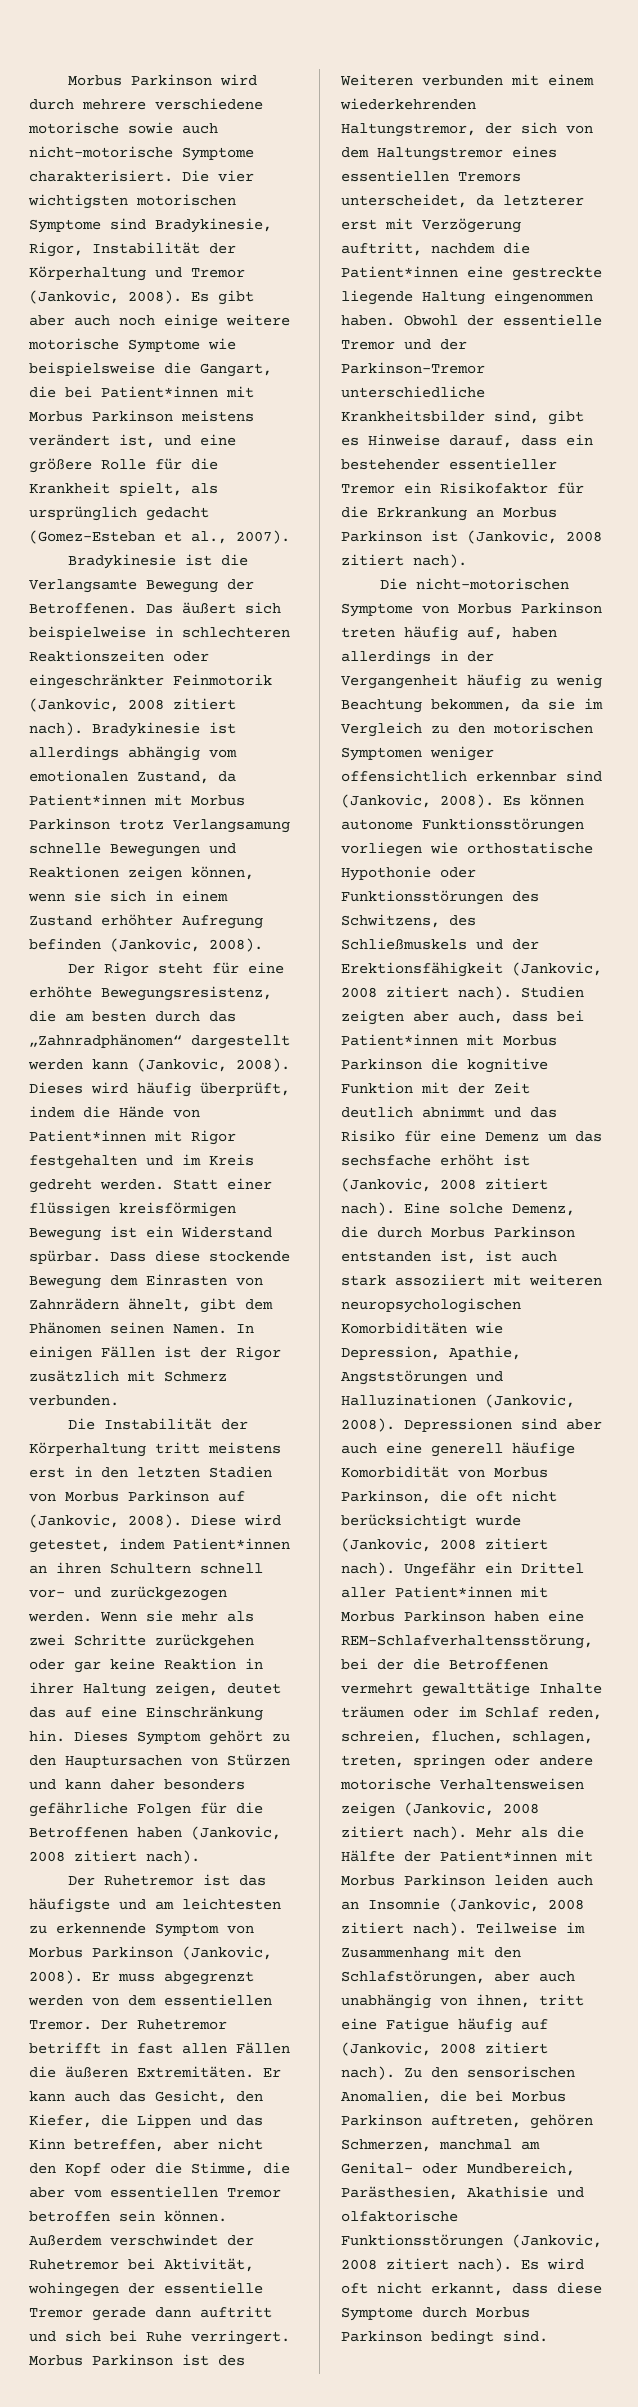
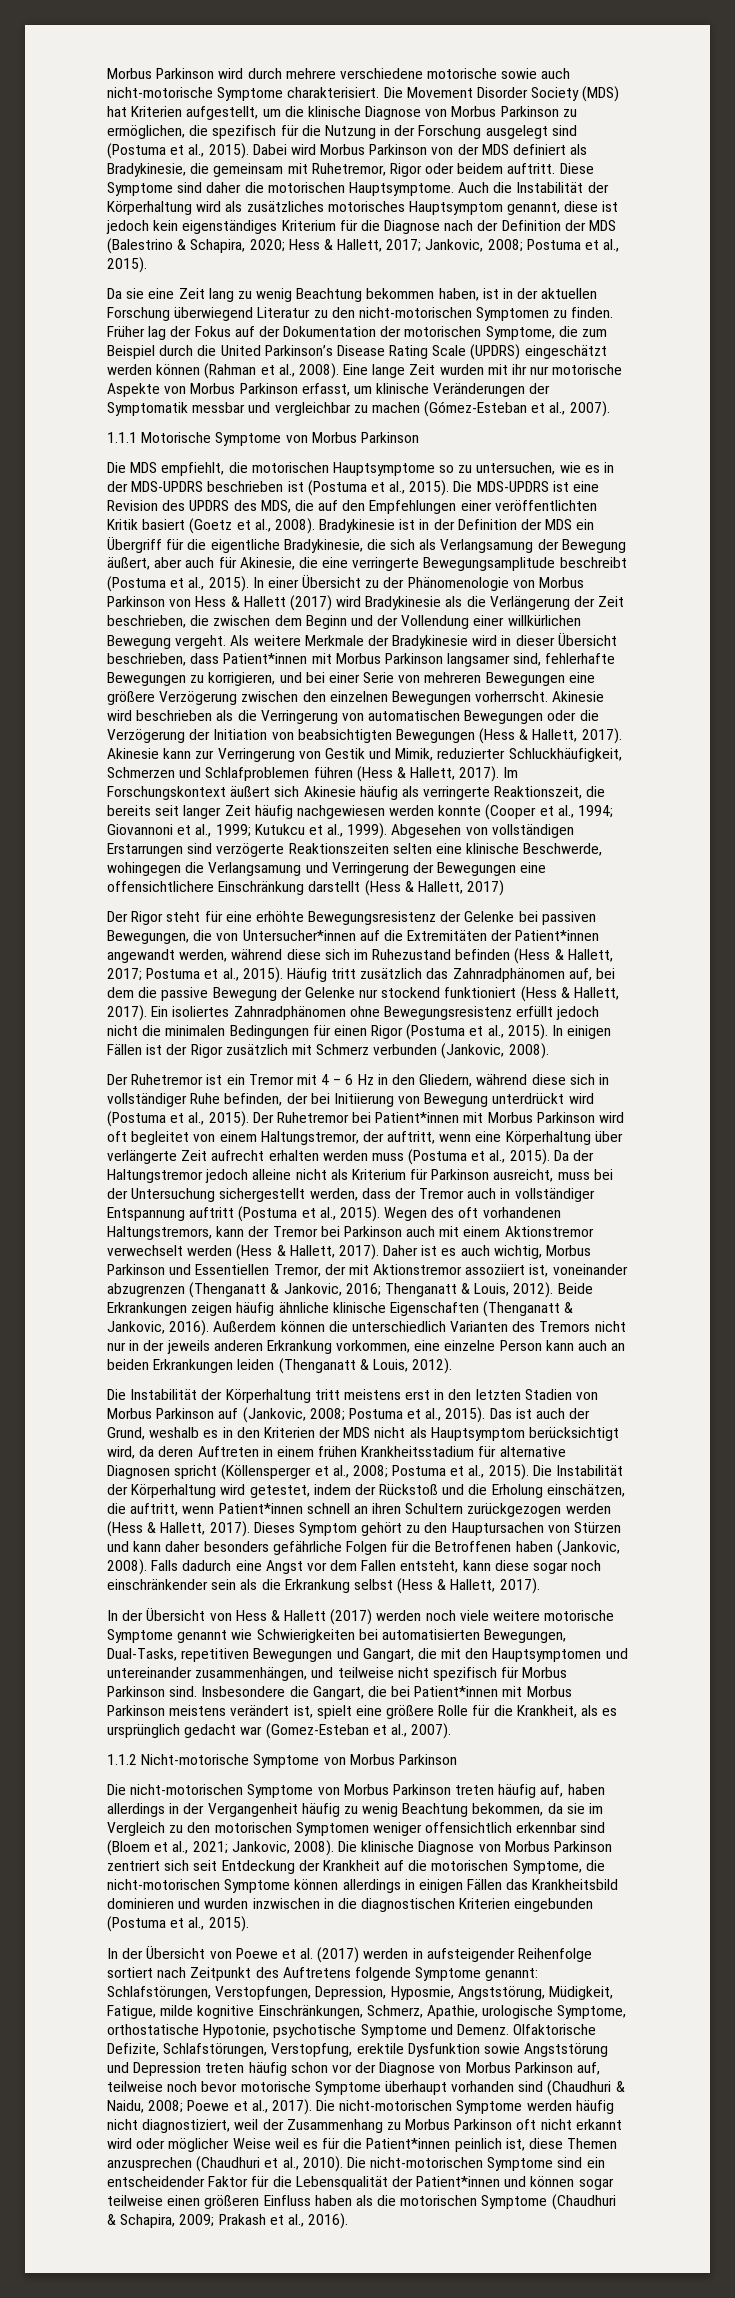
[218,170,254,182] [28,194,236,209] [29,218,272,233] [29,242,236,257] [29,266,245,281] [29,290,254,305] [29,314,290,329] [28,338,236,353] [29,362,272,377] [29,386,254,398] [29,410,254,422] [29,434,236,448] [29,458,218,473] [29,482,218,496] [29,506,209,521] [29,530,290,544] [67,554,248,569] [29,579,254,593] [29,602,281,614] [29,626,290,640] [29,650,209,662] [29,674,272,689] [29,698,236,712] [29,722,236,737] [29,746,237,761] [29,770,236,784] [29,794,245,806] [29,818,290,833] [29,843,236,857] [29,866,254,881] [28,890,228,902] [29,914,263,929] [29,938,263,952] vier wichtigsten motorischen Symptome sind Bradykinesie, Rigor, Instabilität der Körperhaltung und Tremor (Jankovic, 2008). Es gibt aber auch noch einige weitere motorische Symptome wie beispielsweise die Gangart, die bei Patient*innen mit Morbus Parkinson meistens verändert ist, und eine größere Rolle für die Krankheit spielt, als ursprünglich gedacht (Gomez-Esteban et al., 2007). // Bradykinesie ist die Verlangsamte Bewegung der Betroffenen. Das äußert sich beispielweise in schlechteren Reaktionszeiten oder eingeschränkter Feinmotorik (Jankovic, 2008 zitiert nach). Bradykinesie ist allerdings abhängig vom emotionalen Zustand, da Patient*innen mit Morbus Parkinson trotz Verlangsamung schnelle Bewegungen und Reaktionen zeigen können, wenn sie sich in einem Zustand erhöhter Aufregung befinden (Jankovic, 2008). -> [406,86,620,102] [107,106,577,120] [107,125,577,139] [107,143,588,159] [107,163,594,177] [107,182,609,196] [107,201,619,215] [106,220,617,234] [107,238,620,254] [107,257,147,273] [107,288,598,302] [107,307,614,321] [107,326,608,340] [107,344,607,360] [107,363,623,379] [107,383,551,397] [107,401,610,417] [107,432,419,446] [107,462,615,476] [107,480,600,496] [107,500,597,514] [107,518,595,534] [107,536,626,553] [107,557,627,571] [107,574,585,592] [107,595,625,611] [107,615,581,629] [107,632,617,649] [107,653,616,667] [107,672,595,686] [107,691,605,705] [107,710,599,724] [107,728,622,744] [107,748,622,762] [107,766,519,782] [107,786,606,800] [107,804,614,820] [107,823,574,839] [107,843,603,857] [107,862,547,876] [107,880,505,896] Movement Disorder Society (MDS) hat Kriterien aufgestellt, um die klinische Diagnose von Morbus Parkinson zu ermöglichen, die spezifisch für die Nutzung in der Forschung ausgelegt sind (Postuma et al., 2015). Dabei wird Morbus Parkinson von der MDS definiert als Bradykinesie, die gemeinsam mit Ruhetremor, Rigor oder beidem auftritt. Diese Symptome sind daher die motorischen Hauptsymptome. Auch die Instabilität der Körperhaltung wird als zusätzliches motorisches Hauptsymptom genannt, diese ist jedoch kein eigenständiges Kriterium für die Diagnose nach der Definition der MDS (Balestrino & Schapira, 2020; Hess & Hallett, 2017; Jankovic, 2008; Postuma et al., 2015). // Da sie eine Zeit lang zu wenig Beachtung bekommen haben, ist in der aktuellen Forschung überwiegend Literatur zu den nicht-motorischen Symptomen zu finden. Früher lag der Fokus auf der Dokumentation der motorischen Symptome, die zum Beispiel durch die United Parkinson’s Disease Rating Scale (UPDRS) eingeschätzt werden können (Rahman et al., 2008). Eine lange Zeit wurden mit ihr nur motorische Aspekte von Morbus Parkinson erfasst, um klinische Veränderungen der Symptomatik messbar und vergleichbar zu machen (Gómez-Esteban et al., 2007). // 1.1.1 Motorische Symptome von Morbus Parkinson // Die MDS empfiehlt, die motorischen Hauptsymptome so zu untersuchen, wie es in der MDS-UPDRS beschrieben ist (Postuma et al., 2015). Die MDS-UPDRS ist eine Revision des UPDRS des MDS, die auf den Empfehlungen einer veröffentlichten Kritik basiert (Goetz et al., 2008). Bradykinesie ist in der Definition der MDS ein Übergriff für die eigentliche Bradykinesie, die sich als Verlangsamung der Bewegung äußert, aber auch für Akinesie, die eine verringerte Bewegungsamplitude beschreibt (Postuma et al., 2015). In einer Übersicht zu der Phänomenologie von Morbus Parkinson von Hess & Hallett (2017) wird Bradykinesie als die Verlängerung der Zeit beschrieben, die zwischen dem Beginn und der Vollendung einer willkürlichen Bewegung vergeht. Als weitere Merkmale der Bradykinesie wird in dieser Übersicht beschrieben, dass Patient*innen mit Morbus Parkinson langsamer sind, fehlerhafte Bewegungen zu korrigieren, und bei einer Serie von mehreren Bewegungen eine größere Verzögerung zwischen den einzelnen Bewegungen vorherrscht. Akinesie wird beschrieben als die Verringerung von automatischen Bewegungen oder die Verzögerung der Initiation von beabsichtigten Bewegungen (Hess & Hallett, 2017). Akinesie kann zur Verringerung von Gestik und Mimik, reduzierter Schluckhäufigkeit, Schmerzen und Schlafproblemen führen (Hess & Hallett, 2017). Im Forschungskontext äußert sich Akinesie häufig als verringerte Reaktionszeit, die bereits seit langer Zeit häufig nachgewiesen werden konnte (Cooper et al., 1994; Giovannoni et al., 1999; Kutukcu et al., 1999). Abgesehen von vollständigen Erstarrungen sind verzögerte Reaktionszeiten selten eine klinische Beschwerde, wohingegen die Verlangsamung und Verringerung der Bewegungen eine offensichtlichere Einschränkung darstellt (Hess & Hallett, 2017)
[101,986,272,1001] [29,1010,236,1022] [29,1034,290,1049] [28,1058,290,1072] [29,1082,290,1097] [29,1106,200,1118] [29,1130,236,1145] [29,1154,254,1169] [29,1178,272,1193] [29,1202,236,1217] [29,1226,272,1241] [29,1250,290,1264] [29,1274,263,1289] [29,1298,273,1313] [29,1322,227,1334] Bewegungsresistenz, die am besten durch das „Zahnradphänomen“ dargestellt werden kann (Jankovic, 2008). Dieses wird häufig überprüft, indem die Hände von Patient*innen mit Rigor festgehalten und im Kreis gedreht werden. Statt einer flüssigen kreisförmigen Bewegung ist ein Widerstand spürbar. Dass diese stockende Bewegung dem Einrasten von Zahnrädern ähnelt, gibt dem Phänomen seinen Namen. -> [308,911,596,925] [107,930,600,944] [107,948,613,964] [107,967,616,983] [107,986,620,1002] [107,1005,600,1021] [107,1024,548,1040] Bewegungsresistenz der Gelenke bei passiven Bewegungen, die von Untersucher*innen auf die Extremitäten der Patient*innen angewandt werden, während diese sich im Ruhezustand befinden (Hess & Hallett, 2017; Postuma et al., 2015). Häufig tritt zusätzlich das Zahnradphänomen auf, bei dem die passive Bewegung der Gelenke nur stockend funktioniert (Hess & Hallett, 2017). Ein isoliertes Zahnradphänomen ohne Bewegungsresistenz erfüllt jedoch nicht die minimalen Bedingungen für einen Rigor (Postuma et al., 2015).
[29,1395,119,1406] verbunden. -> [373,1043,549,1059] [107,1074,609,1087] [107,1093,594,1107] [107,1111,625,1127] [107,1131,623,1145] [107,1149,595,1165] [107,1169,613,1183] [107,1188,595,1202] [107,1206,561,1222] [107,1226,594,1240] [107,1244,592,1260] [107,1264,628,1277] [107,1282,593,1298] [107,1301,574,1317] [107,1320,626,1336] [107,1340,626,1354] [107,1358,453,1374] verbunden (Jankovic, 2008). // Der Ruhetremor ist ein Tremor mit 4 – 6 Hz in den Gliedern, während diese sich in vollständiger Ruhe befinden, der bei Initiierung von Bewegung unterdrückt wird (Postuma et al., 2015). Der Ruhetremor bei Patient*innen mit Morbus Parkinson wird oft begleitet von einem Haltungstremor, der auftritt, wenn eine Körperhaltung über verlängerte Zeit aufrecht erhalten werden muss (Postuma et al., 2015). Da der Haltungstremor jedoch alleine nicht als Kriterium für Parkinson ausreicht, muss bei der Untersuchung sichergestellt werden, dass der Tremor auch in vollständiger Entspannung auftritt (Postuma et al., 2015). Wegen des oft vorhandenen Haltungstremors, kann der Tremor bei Parkinson auch mit einem Aktionstremor verwechselt werden (Hess & Hallett, 2017). Daher ist es auch wichtig, Morbus Parkinson und Essentiellen Tremor, der mit Aktionstremor assoziiert ist, voneinander abzugrenzen (Thenganatt & Jankovic, 2016; Thenganatt & Louis, 2012). Beide Erkrankungen zeigen häufig ähnliche klinische Eigenschaften (Thenganatt & Jankovic, 2016). Außerdem können die unterschiedlich Varianten des Tremors nicht nur in der jeweils anderen Erkrankung vorkommen, eine einzelne Person kann auch an beiden Erkrankungen leiden (Thenganatt & Louis, 2012).
[128,1514,281,1528] [29,1538,290,1553] [29,1562,263,1574] [29,1586,227,1601] [28,1610,254,1622] [29,1634,254,1649] [29,1658,263,1673] [29,1682,281,1697] [29,1706,263,1721] [29,1730,65,1742] 2008). Diese wird getestet, indem Patient*innen an ihren Schultern schnell vor- und zurückgezogen werden. Wenn sie mehr als zwei Schritte zurückgehen oder gar keine Reaktion in ihrer Haltung zeigen, deutet das auf eine Einschränkung hin. -> [309,1407,591,1423] [107,1427,620,1441] [107,1446,566,1459] [107,1464,624,1480] [107,1484,625,1498] [107,1503,611,1517] [107,1521,250,1537] 2008; Postuma et al., 2015). Das ist auch der Grund, weshalb es in den Kriterien der MDS nicht als Hauptsymptom berücksichtigt wird, da deren Auftreten in einem frühen Krankheitsstadium für alternative Diagnosen spricht (Köllensperger et al., 2008; Postuma et al., 2015). Die Instabilität der Körperhaltung wird getestet, indem der Rückstoß und die Erholung einschätzen, die auftritt, wenn Patient*innen schnell an ihren Schultern zurückgezogen werden (Hess & Hallett, 2017).
[29,1850,200,1864] [67,1874,266,1886] [29,1898,281,1913] [29,1923,254,1937] [29,1946,272,1960] [29,1970,254,1985] [28,1994,272,2006] [29,2019,227,2030] [29,2042,290,2054] [29,2066,281,2078] [29,2090,263,2104] [29,2114,263,2128] [29,2138,263,2152] [29,2162,290,2176] [29,2186,281,2198] [29,2210,227,2222] [29,2234,254,2246] [29,2258,254,2272] [28,2282,263,2297] [29,2306,272,2321] [29,2330,290,2345] [29,2354,245,2366] [340,74,594,86] [340,98,476,110] [341,122,593,137] [341,146,557,161] [341,170,521,182] [341,194,584,208] [341,218,521,233] [341,242,530,256] [341,266,602,281] [341,290,593,305] [341,314,602,326] [341,339,467,350] [341,362,485,374] [341,386,485,398] [341,410,584,425] [341,434,593,448] [341,458,557,470] [341,482,584,494] [341,506,557,521] [341,530,602,544] [341,554,467,568] 2008 zitiert nach). // Der Ruhetremor ist das häufigste und am leichtesten zu erkennende Symptom von Morbus Parkinson (Jankovic, 2008). Er muss abgegrenzt werden von dem essentiellen Tremor. Der Ruhetremor betrifft in fast allen Fällen die äußeren Extremitäten. Er kann auch das Gesicht, den Kiefer, die Lippen und das Kinn betreffen, aber nicht den Kopf oder die Stimme, die aber vom essentiellen Tremor betroffen sein können. Außerdem verschwindet der Ruhetremor bei Aktivität, wohingegen der essentielle Tremor gerade dann auftritt und sich bei Ruhe verringert. Morbus Parkinson ist des Weiteren verbunden mit einem wiederkehrenden Haltungstremor, der sich von dem Haltungstremor eines essentiellen Tremors unterscheidet, da letzterer erst mit Verzögerung auftritt, nachdem die Patient*innen eine gestreckte liegende Haltung eingenommen haben. Obwohl der essentielle Tremor und der Parkinson-Tremor unterschiedliche Krankheitsbilder sind, gibt es Hinweise darauf, dass ein bestehender essentieller Tremor ein Risikofaktor für die Erkrankung an Morbus Parkinson ist (Jankovic, 2008 zitiert nach). -> [107,1559,602,1575] [107,1578,540,1594] [107,1607,615,1625] [107,1629,567,1643] [107,1648,628,1662] [107,1667,568,1681] [107,1686,572,1700] [107,1705,618,1719] [107,1723,452,1739] [107,1754,457,1768] 2008). Falls dadurch eine Angst vor dem Fallen entsteht, kann diese sogar noch einschränkender sein als die Erkrankung selbst (Hess & Hallett, 2017). // In der Übersicht von Hess & Hallett (2017) werden noch viele weitere motorische Symptome genannt wie Schwierigkeiten bei automatisierten Bewegungen, Dual-Tasks, repetitiven Bewegungen und Gangart, die mit den Hauptsymptomen und untereinander zusammenhängen, und teilweise nicht spezifisch für Morbus Parkinson sind. Insbesondere die Gangart, die bei Patient*innen mit Morbus Parkinson meistens verändert ist, spielt eine größere Rolle für die Krankheit, als es ursprünglich gedacht war (Gomez-Esteban et al., 2007). // 1.1.2 Nicht-motorische Symptome von Morbus Parkinson
[341,794,584,808] [341,818,584,833] [341,842,593,857] [341,866,476,881] [341,890,539,905] [341,914,476,928] [341,938,539,950] [341,962,602,977] [341,986,584,1000] [341,1010,584,1025] [341,1034,557,1046] [341,1058,548,1073] [341,1082,530,1094] [341,1106,557,1118] [341,1130,602,1142] [341,1154,530,1166] [341,1178,548,1192] [341,1202,575,1216] [341,1226,575,1238] [341,1250,557,1264] [341,1274,602,1286] [341,1298,521,1313] [341,1322,503,1334] [341,1346,521,1360] [341,1370,503,1385] [341,1394,575,1408] [341,1418,602,1432] [341,1442,575,1457] [341,1466,548,1478] [341,1490,557,1504] [341,1514,521,1529] [341,1538,548,1552] [341,1562,584,1577] [341,1586,548,1598] [341,1610,584,1622] [341,1634,593,1649] [341,1658,548,1670] [341,1682,602,1697] [341,1706,602,1720] [341,1730,593,1745] [341,1754,593,1769] [340,1778,584,1790] [341,1802,539,1817] [341,1826,584,1840] [341,1850,593,1862] [341,1874,593,1886] [341,1898,584,1912] [341,1922,585,1936] [341,1946,521,1961] [341,1970,575,1985] [341,1994,584,2009] [341,2018,548,2033] [341,2042,548,2056] [341,2066,575,2080] [341,2090,566,2104] [341,2114,593,2129] [341,2139,540,2152] [341,2162,575,2176] [341,2186,584,2200] [341,2210,458,2222] [341,2234,602,2249] [341,2258,584,2272] [341,2282,602,2296] [341,2307,530,2321] [341,2330,548,2345] (Jankovic, 2008). Es können autonome Funktionsstörungen vorliegen wie orthostatische Hypothonie oder Funktionsstörungen des Schwitzens, des Schließmuskels und der Erektionsfähigkeit (Jankovic, 2008 zitiert nach). Studien zeigten aber auch, dass bei Patient*innen mit Morbus Parkinson die kognitive Funktion mit der Zeit deutlich abnimmt und das Risiko für eine Demenz um das sechsfache erhöht ist (Jankovic, 2008 zitiert nach). Eine solche Demenz, die durch Morbus Parkinson entstanden ist, ist auch stark assoziiert mit weiteren neuropsychologischen Komorbiditäten wie Depression, Apathie, Angststörungen und Halluzinationen (Jankovic, 2008). Depressionen sind aber auch eine generell häufige Komorbidität von Morbus Parkinson, die oft nicht berücksichtigt wurde (Jankovic, 2008 zitiert nach). Ungefähr ein Drittel aller Patient*innen mit Morbus Parkinson haben eine REM-Schlafverhaltensstörung, bei der die Betroffenen vermehrt gewalttätige Inhalte träumen oder im Schlaf reden, schreien, fluchen, schlagen, treten, springen oder andere motorische Verhaltensweisen zeigen (Jankovic, 2008 zitiert nach). Mehr als die Hälfte der Patient*innen mit Morbus Parkinson leiden auch an Insomnie (Jankovic, 2008 zitiert nach). Teilweise im Zusammenhang mit den Schlafstörungen, aber auch unabhängig von ihnen, tritt eine Fatigue häufig auf (Jankovic, 2008 zitiert nach). Zu den sensorischen Anomalien, die bei Morbus Parkinson auftreten, gehören Schmerzen, manchmal am Genital- oder Mundbereich, Parästhesien, Akathisie und olfaktorische Funktionsstörungen (Jankovic, 2008 zitiert nach). Es wird oft nicht erkannt, dass diese Symptome durch Morbus Parkinson bedingt sind. -> [107,1840,613,1856] [107,1860,605,1874] [107,1879,619,1893] [107,1898,594,1912] [107,1916,249,1932] [107,1945,593,1963] [107,1967,539,1981] [107,1986,613,2000] [107,2005,627,2019] [107,2024,597,2038] [107,2043,609,2057] [107,2062,601,2076] [107,2080,625,2096] [107,2099,614,2115] [107,2119,622,2133] [107,2138,618,2152] [107,2156,605,2172] [107,2176,614,2190] [107,2194,616,2210] [107,2213,349,2229] (Bloem et al., 2021; Jankovic, 2008). Die klinische Diagnose von Morbus Parkinson zentriert sich seit Entdeckung der Krankheit auf die motorischen Symptome, die nicht-motorischen Symptome können allerdings in einigen Fällen das Krankheitsbild dominieren und wurden inzwischen in die diagnostischen Kriterien eingebunden (Postuma et al., 2015). // In der Übersicht von Poewe et al. (2017) werden in aufsteigender Reihenfolge sortiert nach Zeitpunkt des Auftretens folgende Symptome genannt: Schlafstörungen, Verstopfungen, Depression, Hyposmie, Angststörung, Müdigkeit, Fatigue, milde kognitive Einschränkungen, Schmerz, Apathie, urologische Symptome, orthostatische Hypotonie, psychotische Symptome und Demenz. Olfaktorische Defizite, Schlafstörungen, Verstopfung, erektile Dysfunktion sowie Angststörung und Depression treten häufig schon vor der Diagnose von Morbus Parkinson auf, teilweise noch bevor motorische Symptome überhaupt vorhanden sind (Chaudhuri & Naidu, 2008; Poewe et al., 2017). Die nicht-motorischen Symptome werden häufig nicht diagnostiziert, weil der Zusammenhang zu Morbus Parkinson oft nicht erkannt wird oder möglicher Weise weil es für die Patient*innen peinlich ist, diese Themen anzusprechen (Chaudhuri et al., 2010). Die nicht-motorischen Symptome sind ein entscheidender Faktor für die Lebensqualität der Patient*innen und können sogar teilweise einen größeren Einfluss haben als die motorischen Symptome (Chaudhuri & Schapira, 2009; Prakash et al., 2016).

